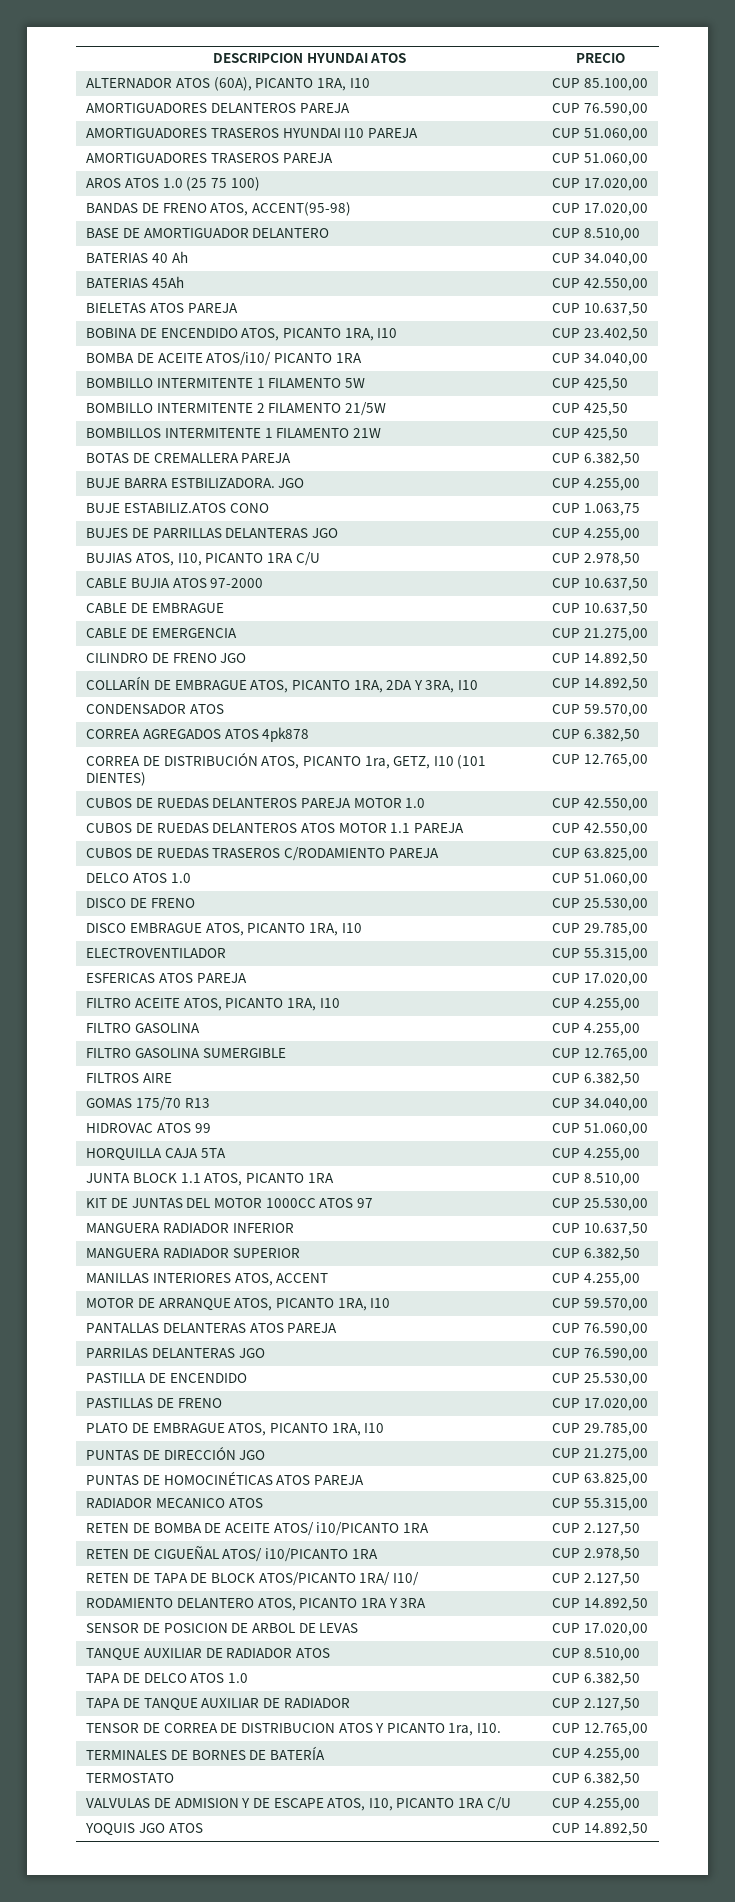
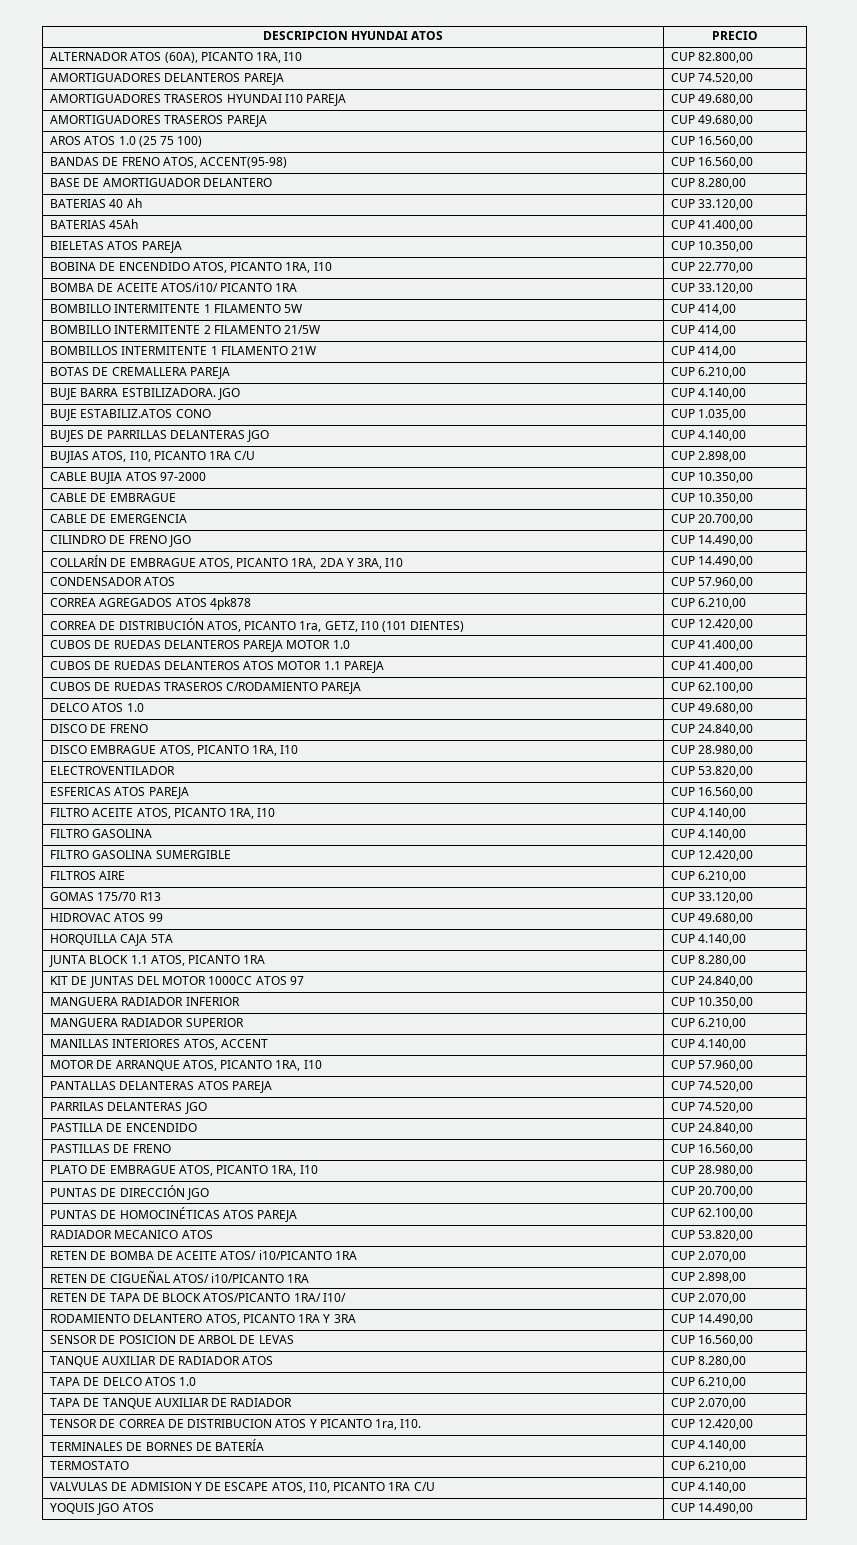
[583,78,648,91] 85.100,00 -> [698,52,754,63] 82.800,00
[583,103,648,116] 76.590,00 -> [698,73,754,84] 74.520,00
[583,128,648,141] 51.060,00 -> [698,94,754,105] 49.680,00
[583,153,648,166] 51.060,00 -> [698,115,754,126] 49.680,00
[583,178,648,191] 17.020,00 -> [698,136,754,147] 16.560,00
[583,203,648,216] 17.020,00 -> [698,157,754,168] 16.560,00
[583,228,640,241] 8.510,00 -> [698,178,747,189] 8.280,00
[583,253,648,266] 34.040,00 -> [698,199,754,210] 33.120,00
[583,278,648,291] 42.550,00 -> [698,220,754,231] 41.400,00
[583,303,648,316] 10.637,50 -> [698,241,754,252] 10.350,00
[583,328,648,341] 23.402,50 -> [698,262,754,273] 22.770,00
[583,353,648,366] 34.040,00 -> [698,283,754,294] 33.120,00
[583,378,628,391] 425,50 -> [698,304,737,315] 414,00
[583,403,628,416] 425,50 -> [698,325,737,336] 414,00
[583,428,628,441] 425,50 -> [698,346,737,357] 414,00
[583,453,640,466] 6.382,50 -> [698,367,747,378] 6.210,00
[583,478,640,491] 4.255,00 -> [698,388,747,399] 4.140,00
[583,503,640,516] 1.063,75 -> [698,409,747,420] 1.035,00
[583,528,640,541] 4.255,00 -> [698,430,747,441] 4.140,00
[583,553,640,566] 2.978,50 -> [698,451,747,462] 2.898,00
[583,578,648,591] 10.637,50 -> [698,472,754,483] 10.350,00
[583,603,648,616] 10.637,50 -> [698,493,754,504] 10.350,00
[583,628,648,641] 21.275,00 -> [698,514,754,525] 20.700,00
[583,653,648,666] 14.892,50 -> [698,535,754,546] 14.490,00
[583,678,648,691] 14.892,50 -> [698,556,754,567] 14.490,00
[583,704,648,717] 59.570,00 -> [698,577,754,588] 57.960,00
[583,729,640,742] 6.382,50 -> [698,598,747,609] 6.210,00
[583,754,648,767] 12.765,00 -> [698,619,754,630] 12.420,00
[583,798,648,811] 42.550,00 -> [698,640,754,651] 41.400,00
[583,823,648,836] 42.550,00 -> [698,661,754,672] 41.400,00
[583,848,648,861] [86,873,191,883] [552,873,648,886] 63.825,00 // DELCO ATOS 1.0 | CUP 51.060,00 -> [698,682,754,693] [50,703,144,712] [671,703,754,714] 62.100,00 // DELCO ATOS 1.0 | CUP 49.680,00
[583,898,648,911] 25.530,00 -> [698,724,754,735] 24.840,00
[583,923,648,936] 29.785,00 -> [698,745,754,756] 28.980,00
[583,948,648,961] 55.315,00 -> [698,766,754,777] 53.820,00
[583,973,648,986] 17.020,00 -> [698,787,754,798] 16.560,00
[583,998,640,1011] 4.255,00 -> [698,808,747,819] 4.140,00
[583,1023,640,1036] 4.255,00 -> [698,829,747,840] 4.140,00
[583,1048,648,1061] 12.765,00 -> [698,850,754,861] 12.420,00
[583,1073,640,1086] 6.382,50 -> [698,871,747,882] 6.210,00
[583,1098,648,1111] 34.040,00 -> [698,892,754,903] 33.120,00
[583,1123,648,1136] 51.060,00 -> [698,913,754,924] 49.680,00
[583,1148,640,1161] 4.255,00 -> [698,934,747,945] 4.140,00
[583,1173,640,1186] 8.510,00 -> [698,955,747,966] 8.280,00
[583,1198,648,1211] 25.530,00 -> [698,976,754,987] 24.840,00
[583,1223,648,1236] 10.637,50 -> [698,997,754,1008] 10.350,00
[583,1248,640,1261] 6.382,50 -> [698,1018,747,1029] 6.210,00
[583,1273,640,1286] 4.255,00 -> [698,1039,747,1050] 4.140,00
[583,1298,648,1311] 59.570,00 -> [698,1060,754,1071] 57.960,00
[583,1323,648,1336] 76.590,00 -> [698,1081,754,1092] 74.520,00
[583,1348,648,1361] 76.590,00 -> [698,1102,754,1113] 74.520,00
[583,1373,648,1386] 25.530,00 -> [698,1123,754,1134] 24.840,00
[583,1398,648,1411] 17.020,00 -> [698,1144,754,1155] 16.560,00
[583,1423,648,1436] 29.785,00 -> [698,1165,754,1176] 28.980,00
[583,1448,648,1461] 21.275,00 -> [698,1186,754,1197] 20.700,00
[583,1473,648,1486] 63.825,00 -> [698,1208,754,1219] 62.100,00
[583,1498,648,1511] 55.315,00 -> [698,1230,754,1241] 53.820,00
[583,1523,640,1536] 2.127,50 -> [698,1251,747,1262] 2.070,00
[583,1548,640,1561] 2.978,50 -> [698,1272,747,1283] 2.898,00
[583,1573,640,1586] 2.127,50 -> [698,1293,747,1304] 2.070,00
[583,1598,648,1611] 14.892,50 -> [698,1314,754,1325] 14.490,00
[583,1623,648,1636] 17.020,00 -> [698,1335,754,1346] 16.560,00
[583,1648,640,1661] 8.510,00 -> [698,1356,747,1367] 8.280,00
[583,1673,640,1686] 6.382,50 -> [698,1377,747,1388] 6.210,00
[583,1698,640,1711] 2.127,50 -> [698,1398,747,1409] 2.070,00
[583,1723,648,1736] 12.765,00 -> [698,1419,754,1430] 12.420,00
[583,1748,640,1761] 4.255,00 -> [698,1440,747,1451] 4.140,00
[583,1773,640,1786] 6.382,50 -> [698,1461,747,1472] 6.210,00
[583,1798,640,1811] 4.255,00 -> [698,1482,747,1493] 4.140,00
[583,1823,648,1836] 14.892,50 -> [698,1503,754,1514] 14.490,00

